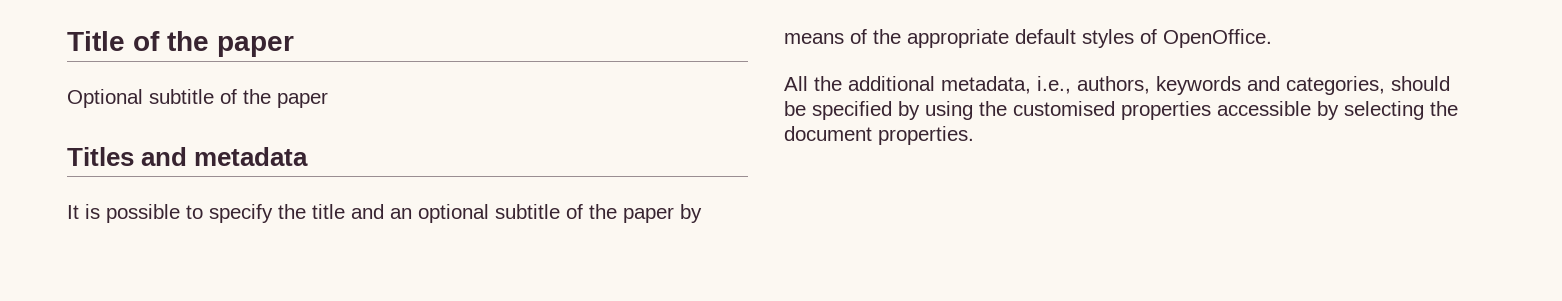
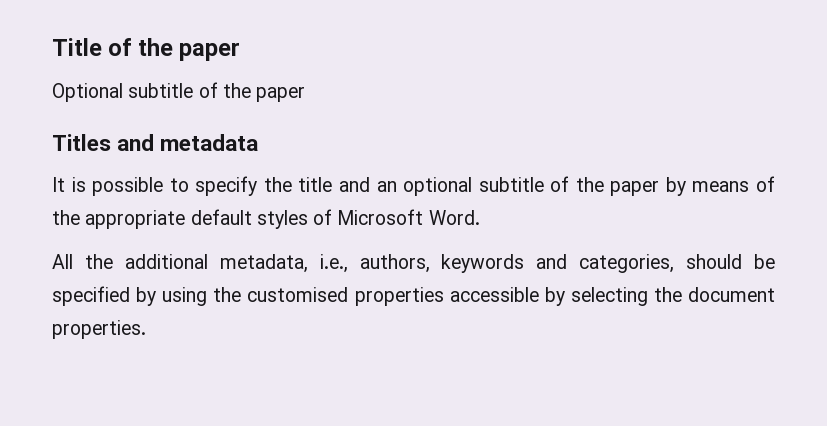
[1163,29,1272,48] OpenOffice. -> [337,209,480,225] Microsoft Word.

